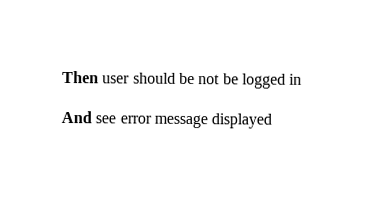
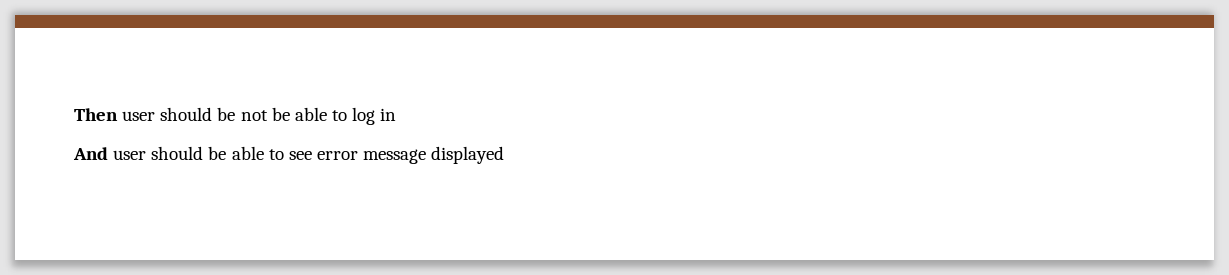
[241,73,286,89] logged -> [294,107,376,125] able to log
(92, 117) none -> [113,146,284,160] user should be able to

